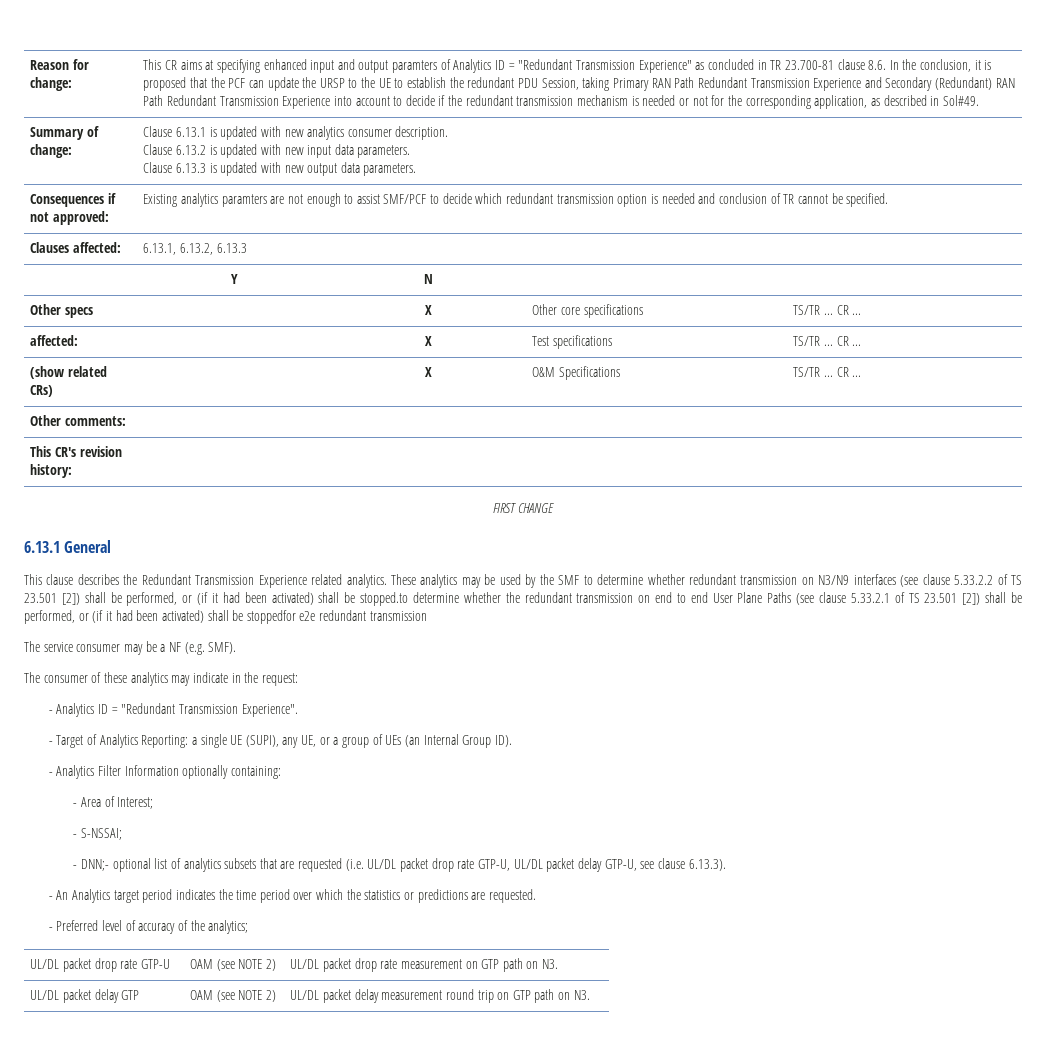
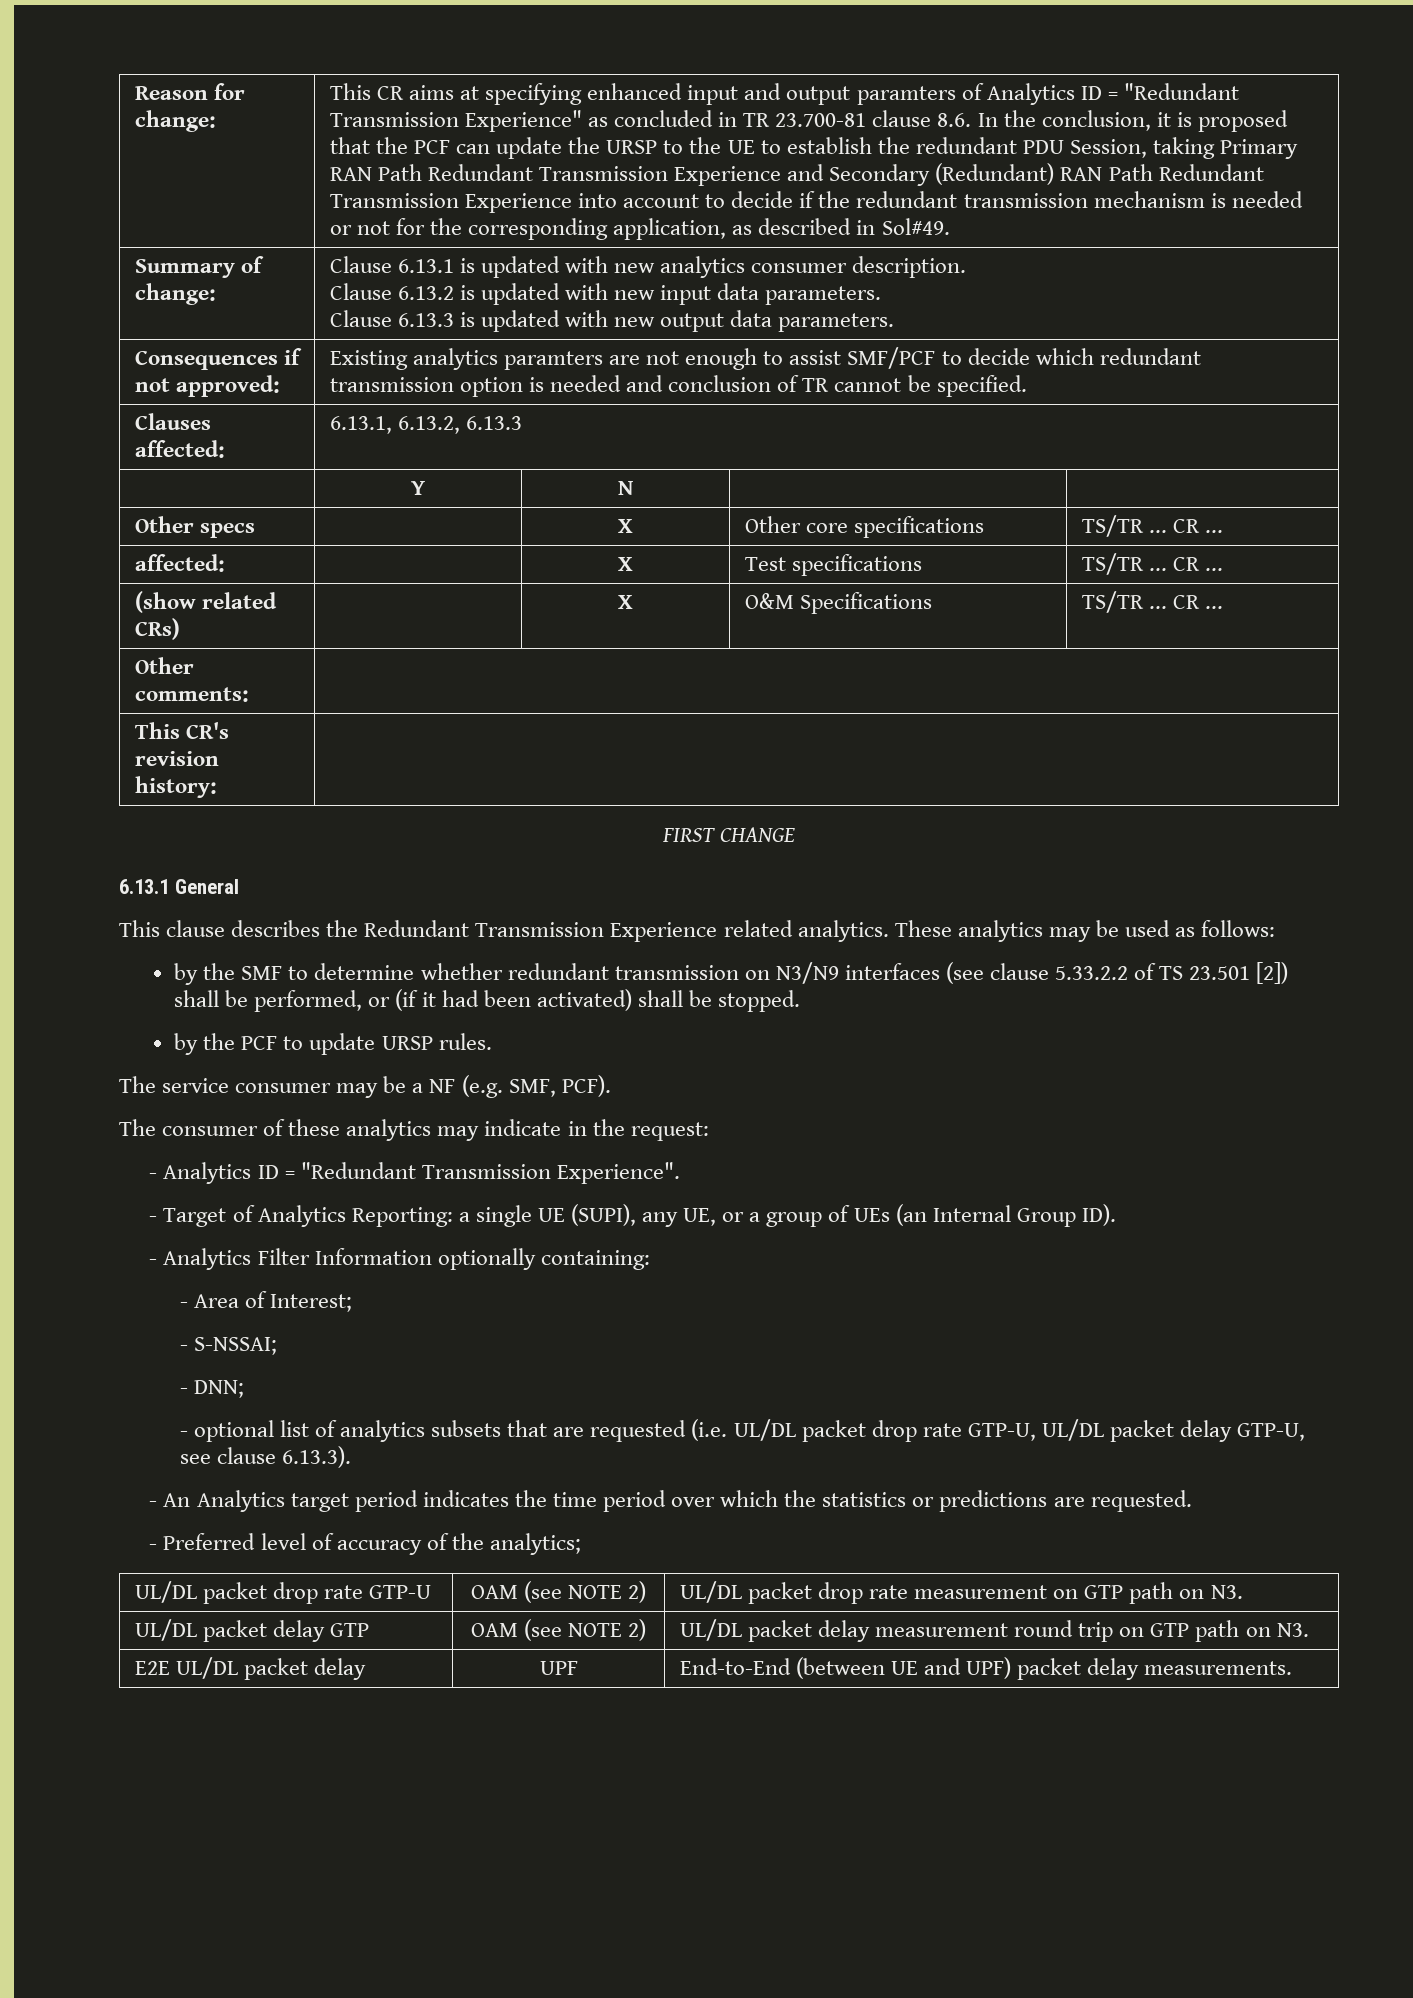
(521, 579) none -> [1175,920,1276,937] as follows: //
[360,592,1023,606] [24,610,427,624] stopped.to determine whether the redundant transmission on end to end User Plane Paths (see clause 5.33.2.1 of TS 23.501 [2]) shall be performed, or (if it had been activated) shall be stoppedfor e2e redundant transmission -> [717,990,800,1012] [174,1033,492,1055] stopped. // by the PCF to update URSP rules.
[208,642,237,654] SMF). -> [508,1075,611,1097] SMF, PCF).
[80,859,109,871] DNN;- -> [193,1380,244,1398] [179,1431,188,1437] DNN; // -
(590, 995) none -> [134,1657,367,1680] [539,1661,578,1675] [679,1657,1293,1680] // E2E UL/DL packet delay | UPF | End-to-End (between UE and UPF) packet delay measurements.

